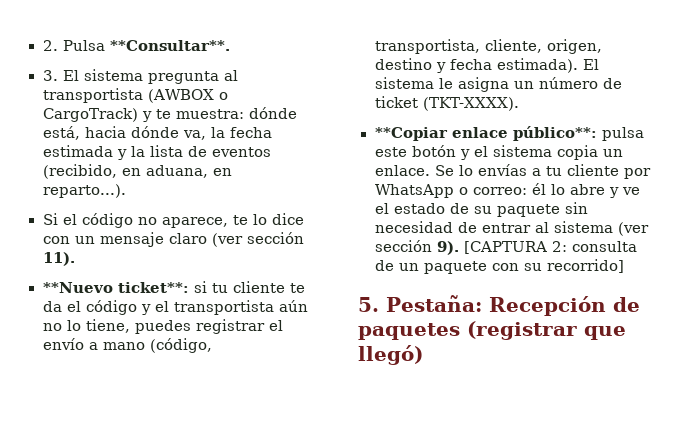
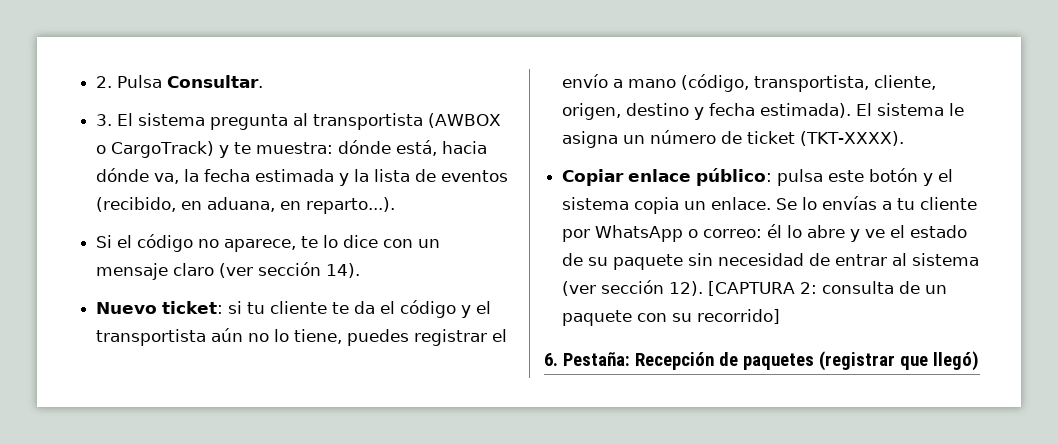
[109,40,230,51] **Consultar**. -> [167,75,264,88] Consultar.
[42,252,75,266] [42,282,189,293] 11). // **Nuevo ticket**: -> [326,263,361,278] [96,301,224,314] 14). // Nuevo ticket:
[374,126,597,141] **Copiar enlace público**: -> [562,168,773,186] Copiar enlace público:
[436,241,459,255] 9). -> [669,281,704,296] 12).
[358,297,379,312] 5. -> [544,353,558,366] 6.

